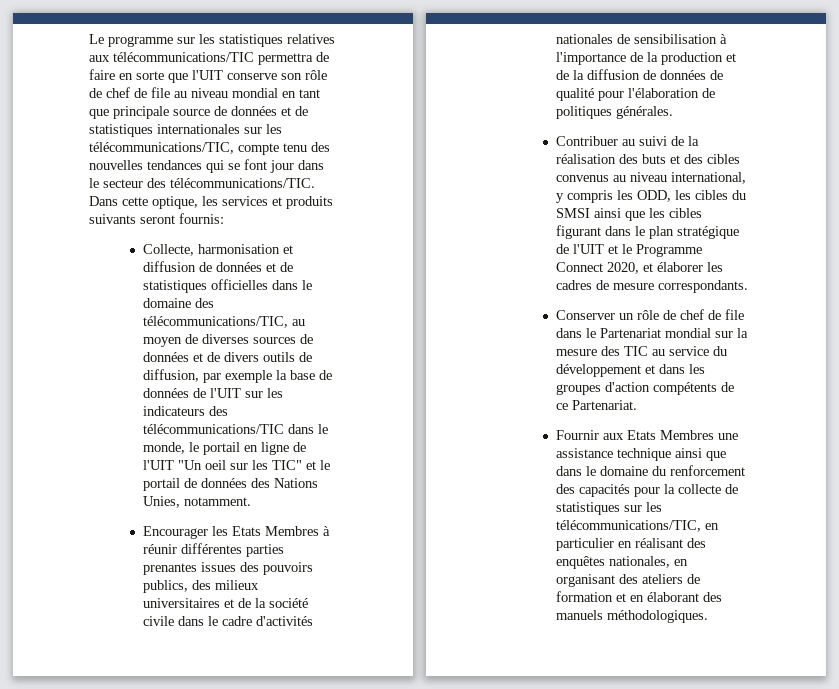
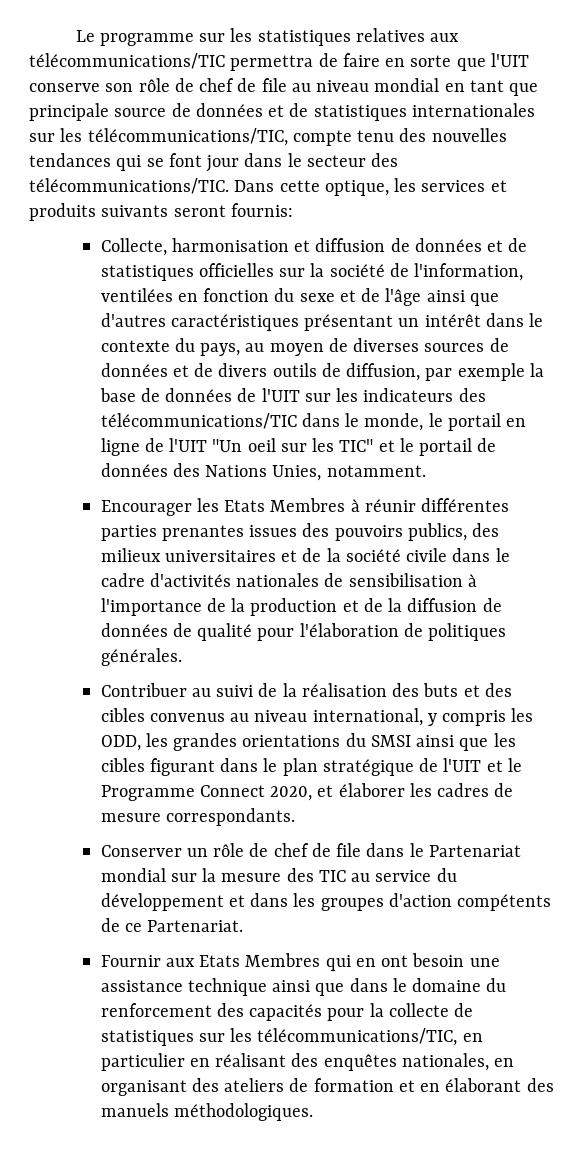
[272,280,313,290] [143,298,215,308] [143,316,289,328] dans le domaine des télécommunications/TIC, -> [279,263,524,281] [100,288,499,306] [100,313,544,331] [100,338,241,356] sur la société de l'information, ventilées en fonction du sexe et de l'âge ainsi que d'autres caractéristiques présentant un intérêt dans le contexte du pays,
[695,190,729,200] cibles -> [173,733,341,751] grandes orientations
(715, 435) none -> [325,953,465,971] qui en ont besoin

